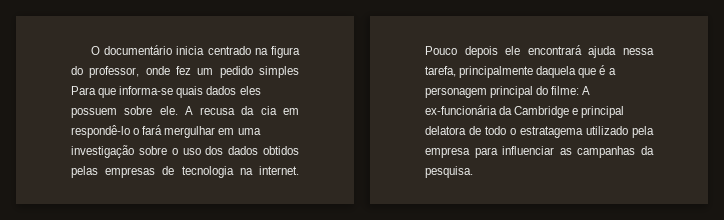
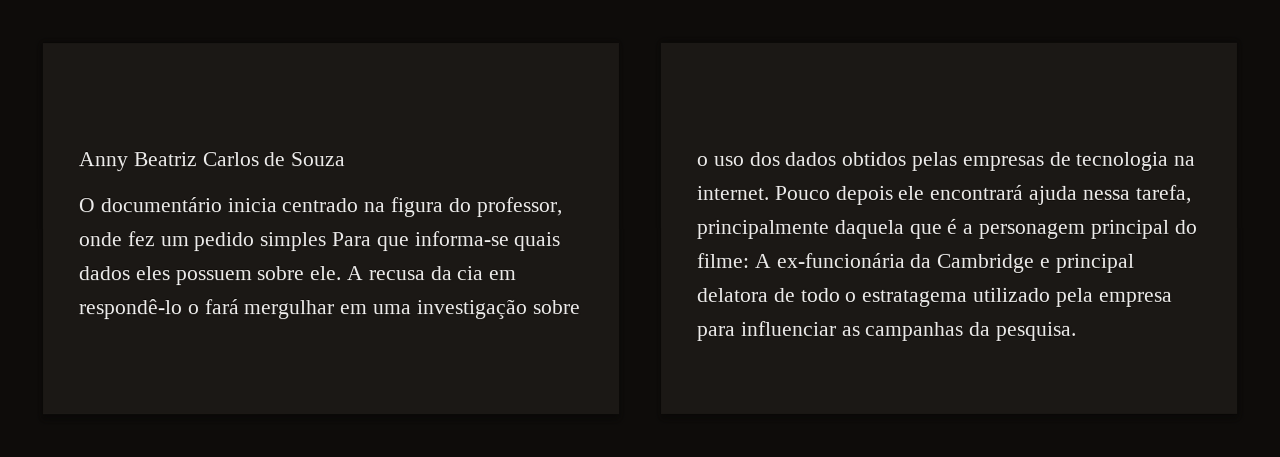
(90, 50) none -> [78,152,346,172] Anny Beatriz Carlos de Souza //

